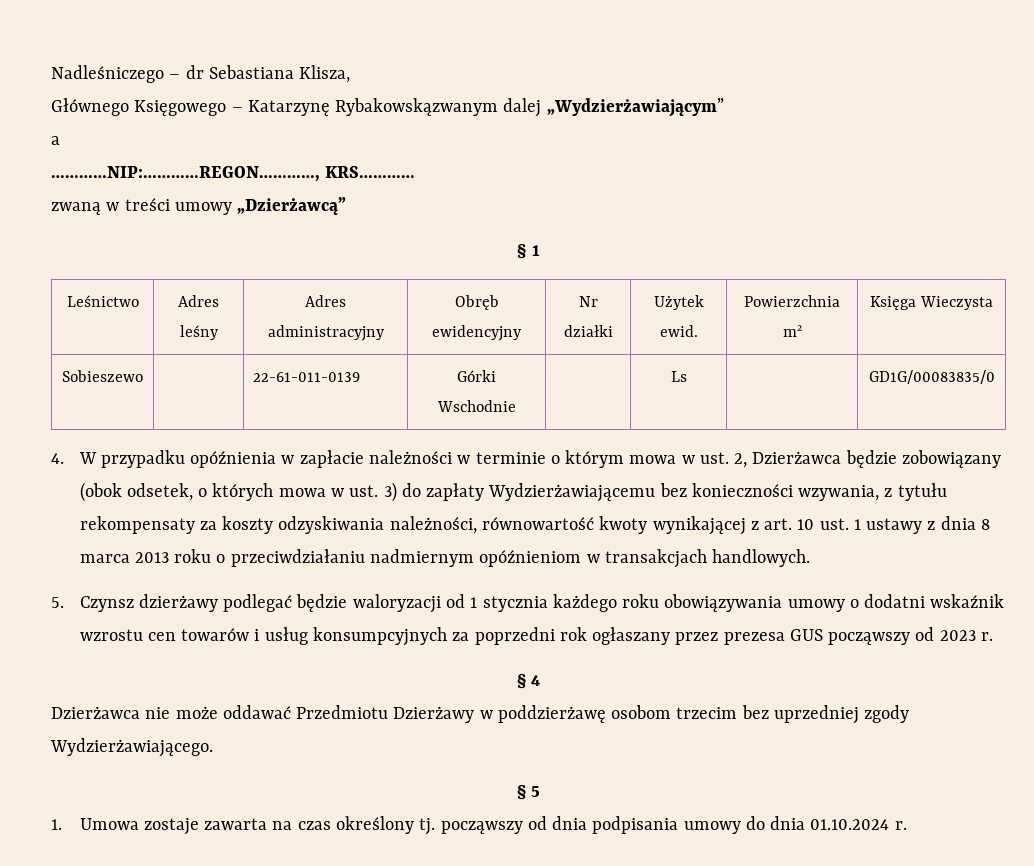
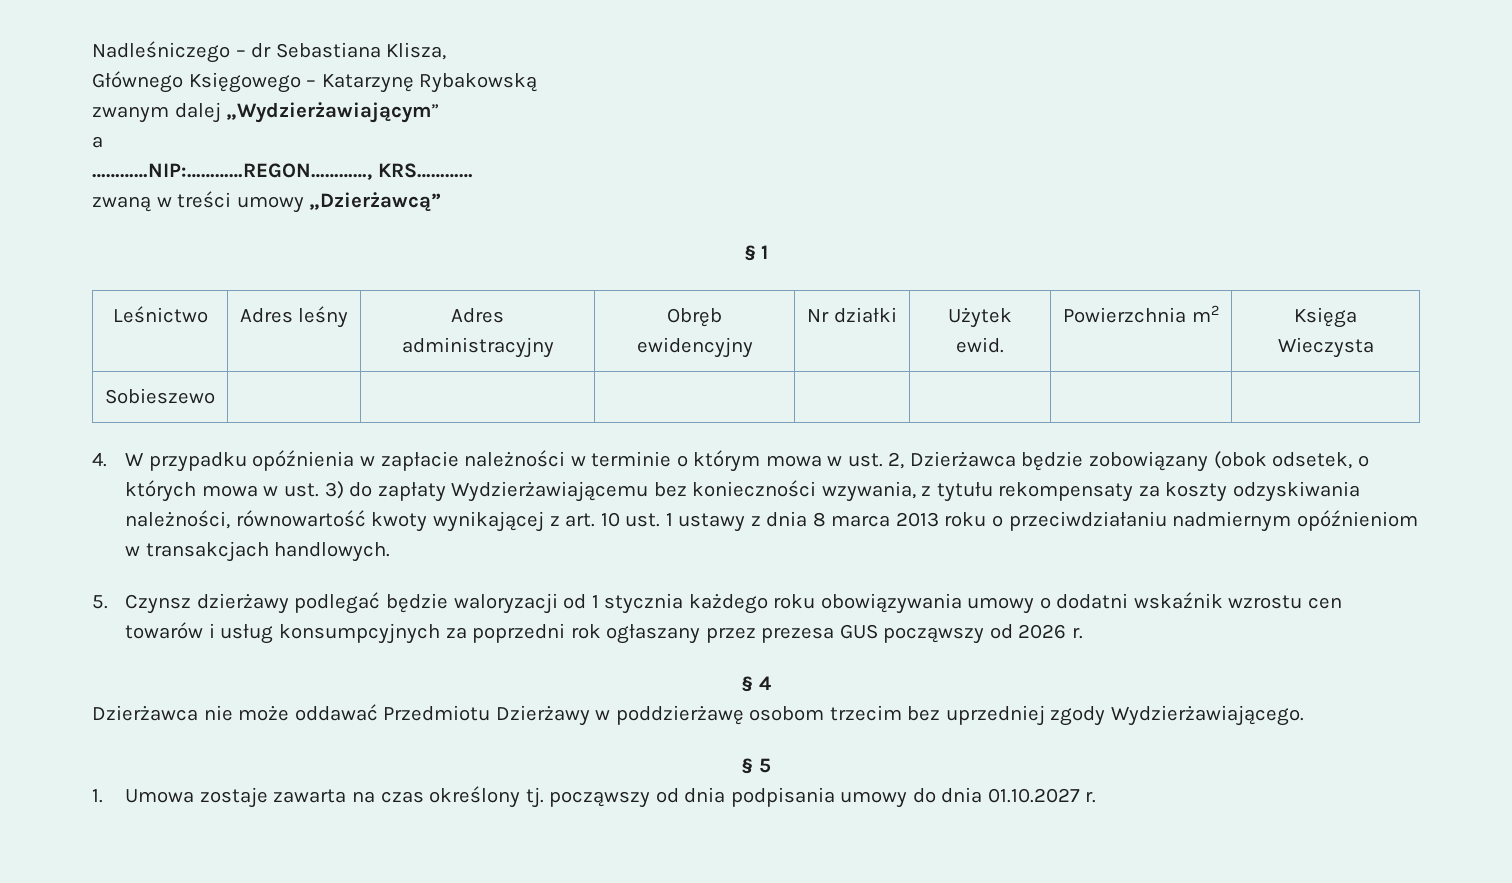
[335,98,499,116] Rybakowskązwanym -> [419,73,538,93] [92,106,169,123] Rybakowską // zwanym
[253,372,361,382] [457,370,496,382] [436,400,516,412] [670,371,687,382] [868,370,995,384] 22-61-011-0139 | Górki Wschodnie | | Ls | | GD1G/00083835/0 -> (215, 396) | | | | |
[939,630,976,641] 2023 -> [1018,624,1067,639] 2026
[810,819,890,830] 01.10.2024 -> [987,788,1080,803] 01.10.2027

